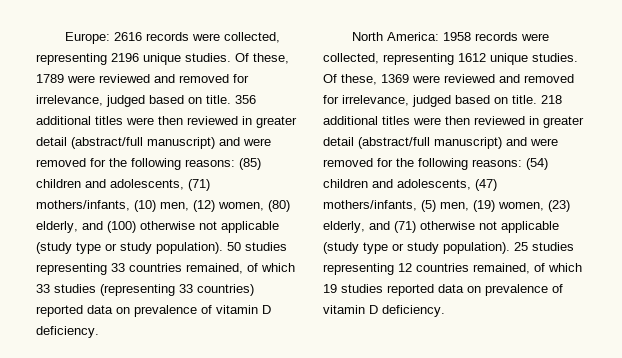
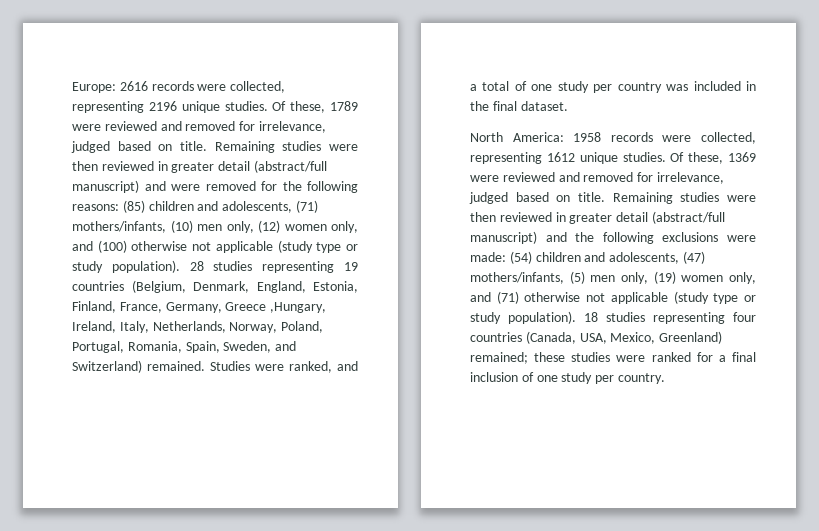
[235,95,256,104] [36,116,123,125] 356 additional titles -> [214,141,322,153] Remaining studies
[160,200,290,212] [36,221,78,233] men, (12) women, (80) elderly, -> [197,220,358,233] men only, (12) women only,
[227,242,287,251] [36,263,295,275] [36,284,254,296] [36,305,271,317] [36,326,99,338] 50 studies representing 33 countries remained, of which 33 studies (representing 33 countries) reported data on prevalence of vitamin D deficiency. -> [189,261,359,273] [72,280,358,293] [72,301,327,313] [72,321,324,333] [72,341,297,353] [72,360,358,373] [470,81,756,93] [470,101,568,111] 28 studies representing 19 countries (Belgium, Denmark, England, Estonia, Finland, France, Germany, Greece ,Hungary, Ireland, Italy, Netherlands, Norway, Poland, Portugal, Romania, Spain, Sweden, and Switzerland) remained. Studies were ranked, and a total of one study per country was included in the final dataset.
[541,95,562,104] [323,116,584,128] [323,137,558,149] [323,158,522,170] 218 additional titles were then reviewed in greater detail (abstract/full manuscript) and were removed for the following reasons: -> [612,192,756,204] [470,211,725,224] [470,231,756,244] [470,252,506,262] Remaining studies were then reviewed in greater detail (abstract/full manuscript) and the following exclusions were made:
[440,200,570,212] [323,221,365,233] men, (19) women, (23) elderly, -> [590,271,756,284] men only, (19) women only,
[514,242,574,251] [323,263,582,275] [323,284,563,296] [323,305,445,317] 25 studies representing 12 countries remained, of which 19 studies reported data on prevalence of vitamin D deficiency. -> [584,312,756,324] [470,331,723,344] [470,352,756,364] [470,372,665,384] 18 studies representing four countries (Canada, USA, Mexico, Greenland) remained; these studies were ranked for a final inclusion of one study per country.

